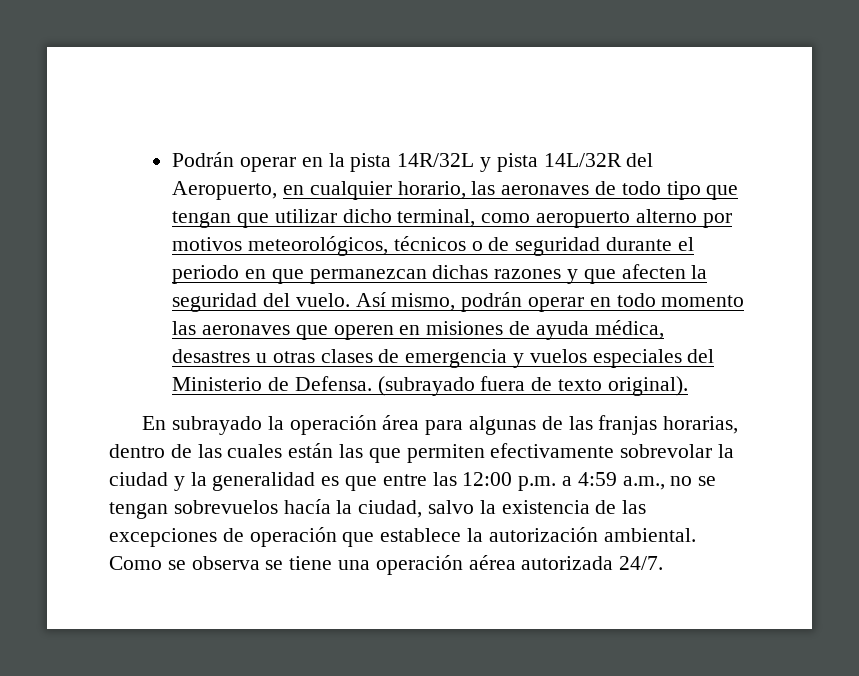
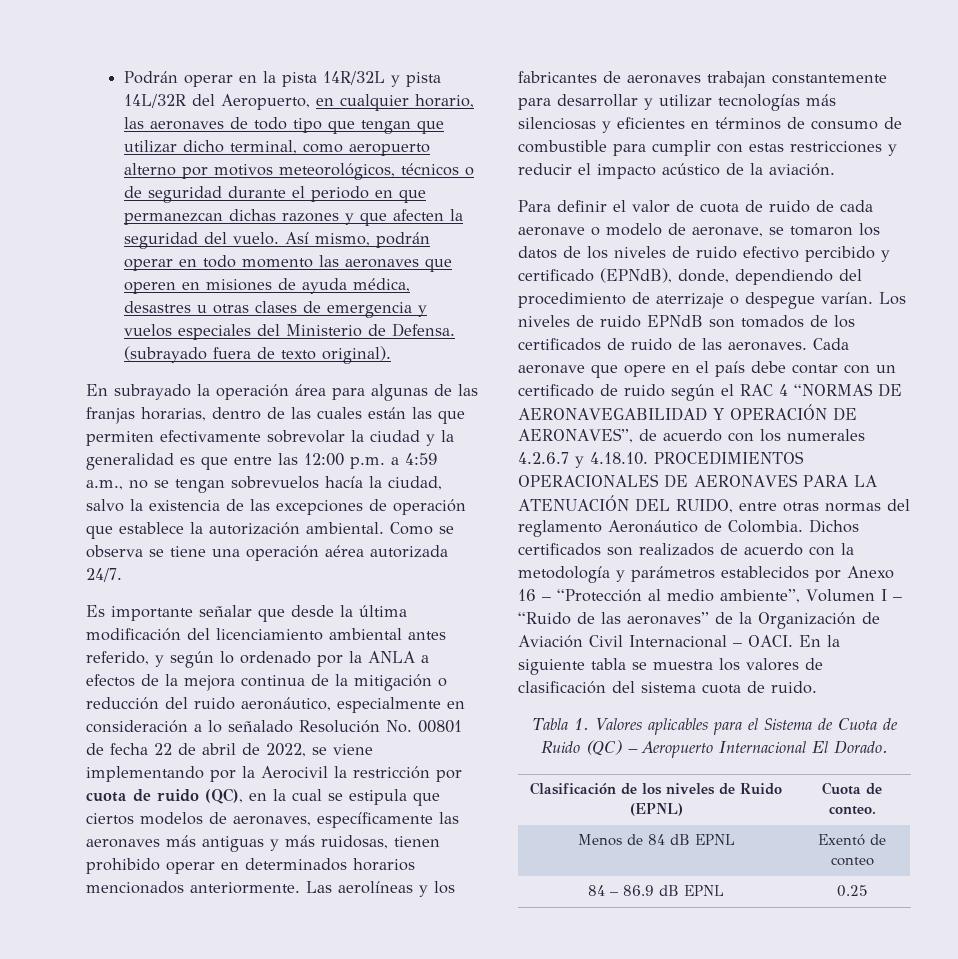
(664, 563) none -> [86,605,407,622] [86,628,446,641] [86,651,429,668] [86,674,447,691] [86,697,465,713] [86,720,462,733] [86,743,373,757] [86,766,462,782] [86,788,440,806] [86,812,459,828] [86,835,440,852] [86,858,415,874] [86,881,455,897] [518,71,887,88] [518,94,836,111] [518,117,902,133] [518,140,897,156] [518,163,835,179] [518,200,873,213] [518,223,880,237] [518,246,890,262] [518,268,862,285] [518,292,906,309] [518,315,855,328] [518,338,849,351] [518,361,896,378] [518,383,902,401] [518,404,857,421] [518,428,865,443] [518,451,804,468] [518,474,877,488] [518,495,910,513] [518,519,859,537] [518,543,854,556] [518,566,894,583] [518,589,902,603] [518,612,880,629] [518,635,840,648] [518,658,823,675] [518,681,817,694] [531,718,899,735] [541,740,888,758] [530,782,782,795] [629,803,683,816] [822,782,882,795] [828,806,876,815] [577,834,735,846] [818,834,886,846] [830,857,874,866] [588,885,724,896] [836,885,868,897] // Es importante señalar que desde la última modificación del licenciamiento ambiental antes referido, y según lo ordenado por la ANLA a efectos de la mejora continua de la mitigación o reducción del ruido aeronáutico, especialmente en consideración a lo señalado Resolución No. 00801 de fecha 22 de abril de 2022, se viene implementando por la Aerocivil la restricción por cuota de ruido (QC), en la cual se estipula que ciertos modelos de aeronaves, específicamente las aeronaves más antiguas y más ruidosas, tienen prohibido operar en determinados horarios mencionados anteriormente. Las aerolíneas y los fabricantes de aeronaves trabajan constantemente para desarrollar y utilizar tecnologías más silenciosas y eficientes en términos de consumo de combustible para cumplir con estas restricciones y reducir el impacto acústico de la aviación. // Para definir el valor de cuota de ruido de cada aeronave o modelo de aeronave, se tomaron los datos de los niveles de ruido efectivo percibido y certificado (EPNdB), donde, dependiendo del procedimiento de aterrizaje o despegue varían. Los niveles de ruido EPNdB son tomados de los certificados de ruido de las aeronaves. Cada aeronave que opere en el país debe contar con un certificado de ruido según el RAC 4 “NORMAS DE AERONAVEGABILIDAD Y OPERACIÓN DE AERONAVES”, de acuerdo con los numerales 4.2.6.7 y 4.18.10. PROCEDIMIENTOS OPERACIONALES DE AERONAVES PARA LA ATENUACIÓN DEL RUIDO, entre otras normas del reglamento Aeronáutico de Colombia. Dichos certificados son realizados de acuerdo con la metodología y parámetros establecidos por Anexo 16 – “Protección al medio ambiente”, Volumen I – “Ruido de las aeronaves” de la Organización de Aviación Civil Internacional – OACI. En la siguiente tabla se muestra los valores de clasificación del sistema cuota de ruido. // Tabla 1. Valores aplicables para el Sistema de Cuota de Ruido (QC) – Aeropuerto Internacional El Dorado. // Clasificación de los niveles de Ruido (EPNL) | Cuota de conteo. // Menos de 84 dB EPNL | Exentó de conteo // 84 – 86.9 dB EPNL | 0.25

